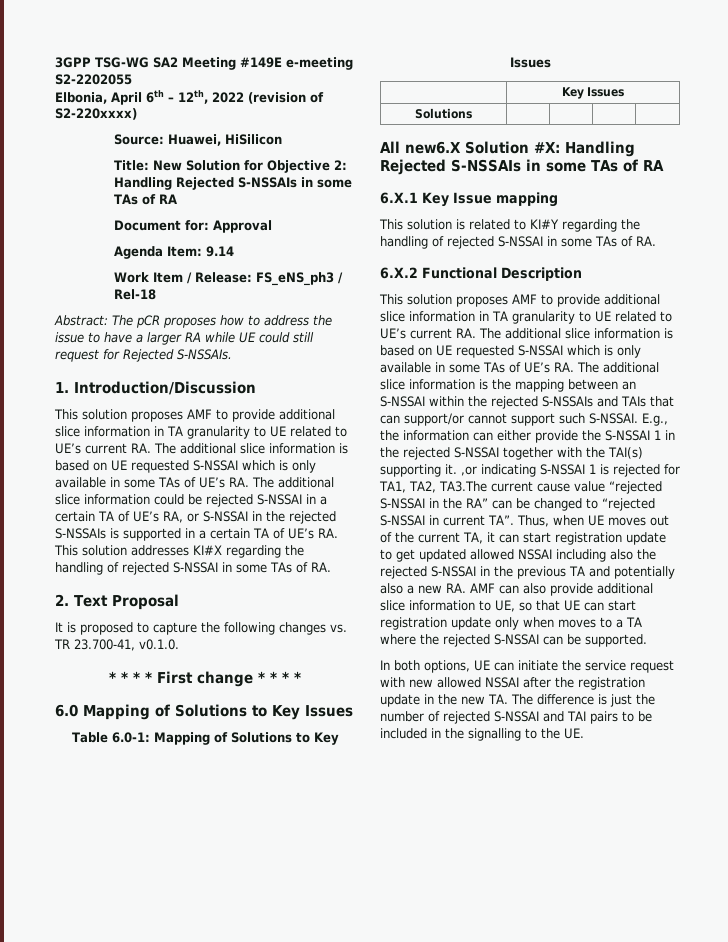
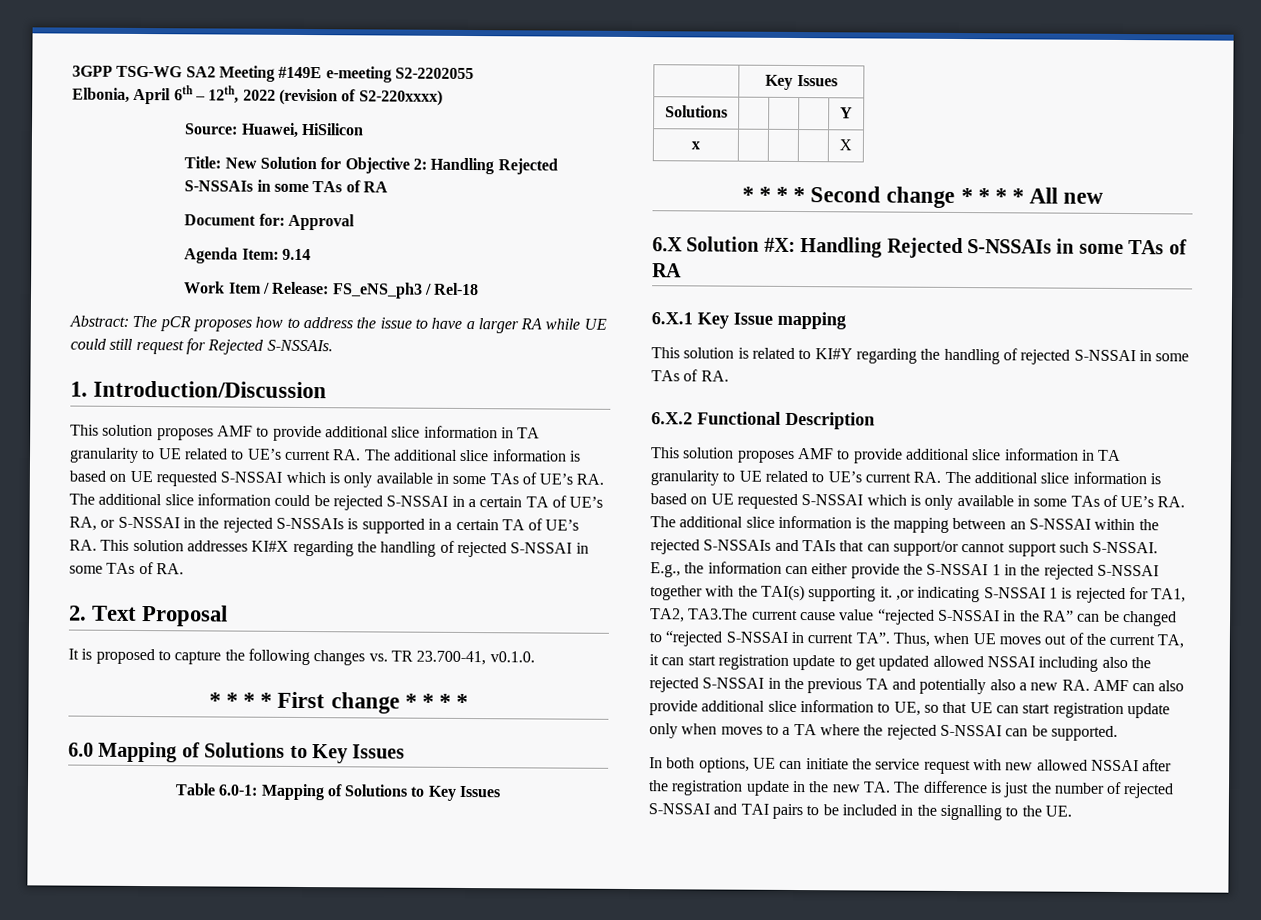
[380,141,461,154] // All new6.X -> [840,107,853,119] [691,141,700,150] [839,139,852,151] [742,186,1104,208] [652,237,683,252] Y // x | | | | X // * * * * Second change * * * * All new // 6.X

